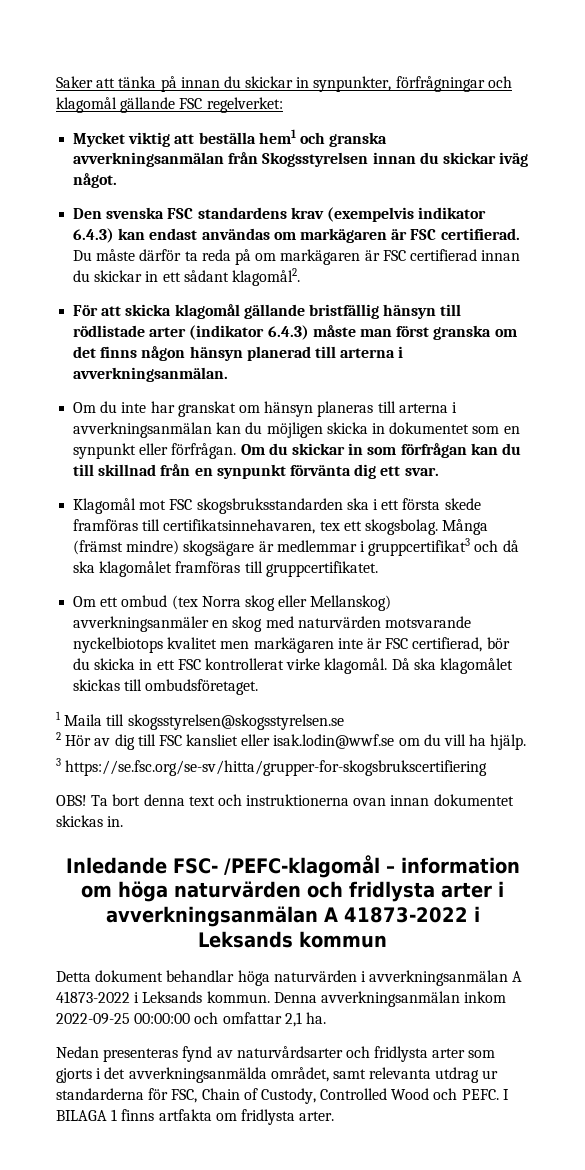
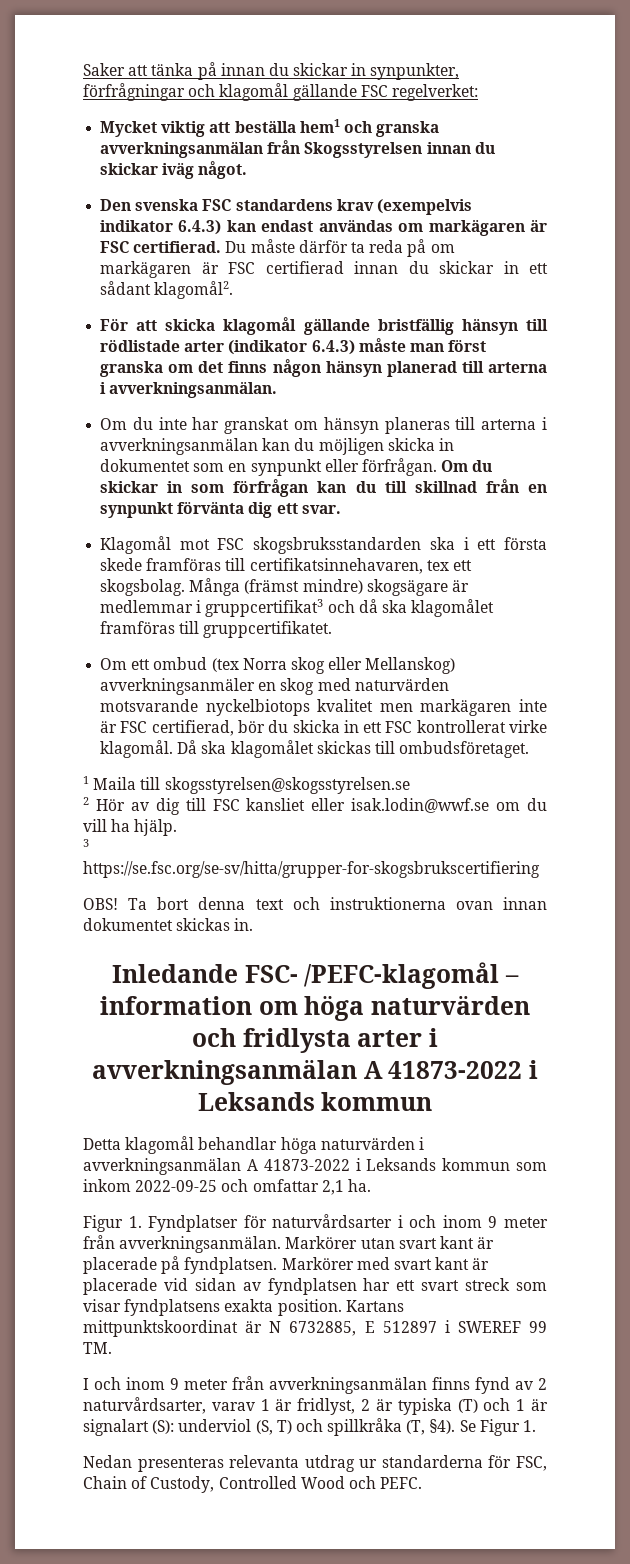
[95,970,164,982] dokument -> [125,1136,195,1154] klagomål
[206,991,460,1007] kommun. Denna avverkningsanmälan -> [442,1158,547,1171] kommun som
[134,1013,191,1024] 00:00:00 -> (218, 1186) none
[56,1046,496,1062] [56,1067,366,1083] Nedan presenteras fynd av naturvårdsarter och fridlysta arter som gjorts i det avverkningsanmälda området, samt -> [83,1214,548,1232] [83,1235,495,1253] [83,1256,490,1274] [83,1278,548,1295] [83,1299,404,1316] [83,1320,547,1337] [83,1342,112,1354] [83,1376,547,1394] [83,1397,548,1415] [83,1418,537,1436] [83,1455,224,1472] Figur 1. Fyndplatser för naturvårdsarter i och inom 9 meter från avverkningsanmälan. Markörer utan svart kant är placerade på fyndplatsen. Markörer med svart kant är placerade vid sidan av fyndplatsen har ett svart streck som visar fyndplatsens exakta position. Kartans mittpunktskoordinat är N 6732885, E 512897 i SWEREF 99 TM. // I och inom 9 meter från avverkningsanmälan finns fynd av 2 naturvårdsarter, varav 1 är fridlyst, 2 är typiska (T) och 1 är signalart (S): underviol (S, T) och spillkråka (T, §4). Se Figur 1. // Nedan presenteras
[502,1089,509,1100] [56,1109,335,1125] I BILAGA 1 finns artfakta om fridlysta arter. -> (423, 1483) none

